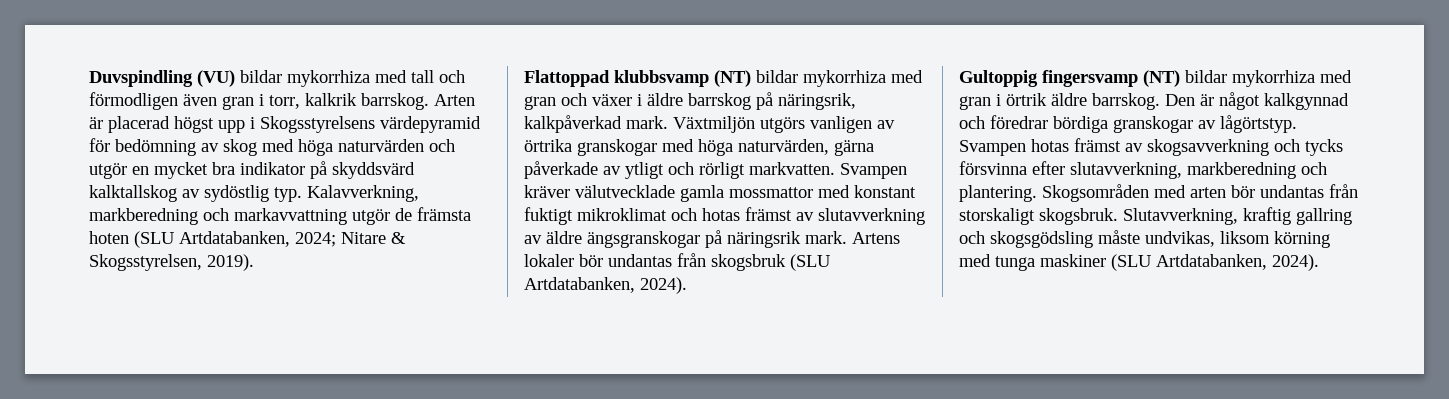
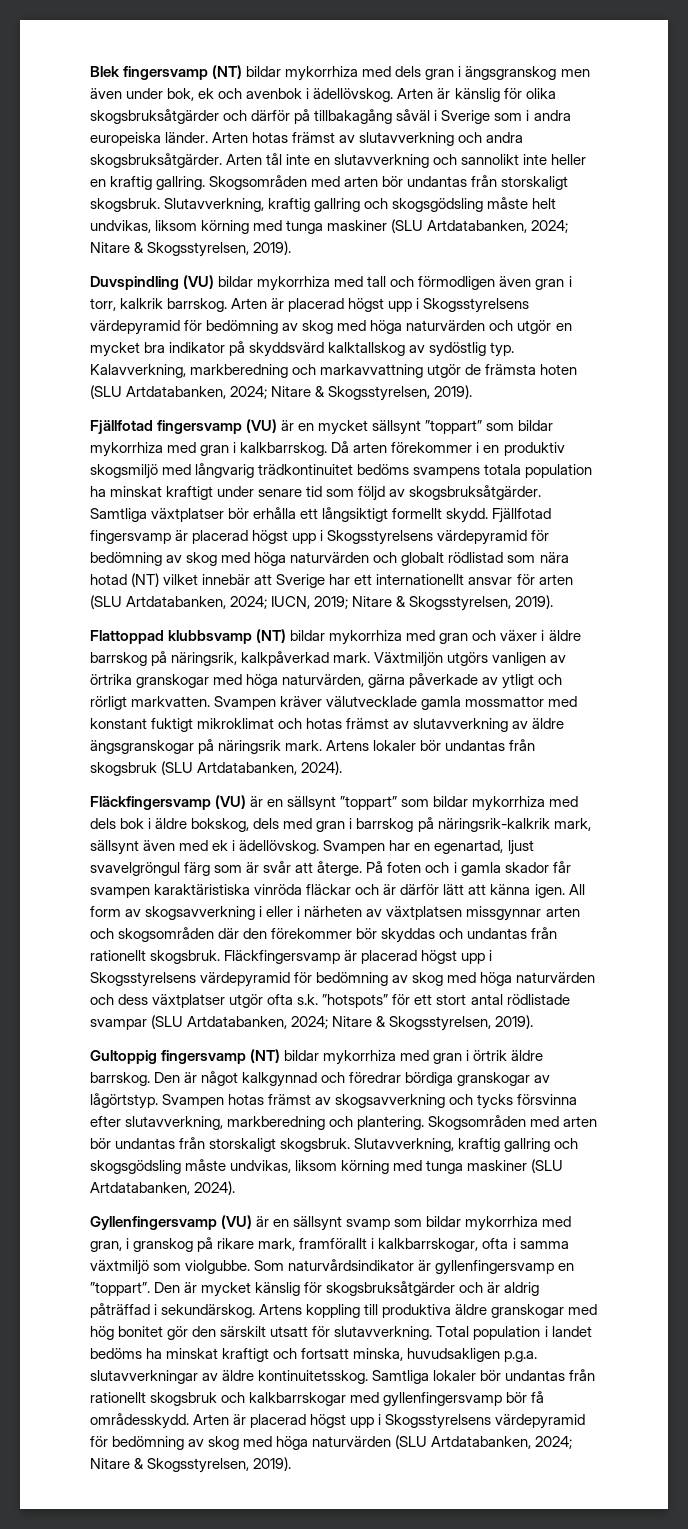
(89, 78) none -> [90,65,590,81] [90,88,556,102] [90,109,571,124] [90,132,524,146] [90,153,587,168] [90,175,569,190] [90,197,557,212] [90,219,569,234] [90,241,292,257] Blek fingersvamp (NT) bildar mykorrhiza med dels gran i ängsgranskog men även under bok, ek och avenbok i ädellövskog. Arten är känslig för olika skogsbruksåtgärder och därför på tillbakagång såväl i Sverige som i andra europeiska länder. Arten hotas främst av slutavverkning och andra skogsbruksåtgärder. Arten tål inte en slutavverkning och sannolikt inte heller en kraftig gallring. Skogsområden med arten bör undantas från storskaligt skogsbruk. Slutavverkning, kraftig gallring och skogsgödsling måste helt undvikas, liksom körning med tunga maskiner (SLU Artdatabanken, 2024; Nitare & Skogsstyrelsen, 2019). //
(254, 262) none -> [90,419,554,435] [90,441,565,457] [90,463,593,479] [90,485,542,501] [90,507,552,523] [90,530,550,545] [90,552,569,566] [90,573,573,588] [90,595,554,611] // Fjällfotad fingersvamp (VU) är en mycket sällsynt ”toppart” som bildar mykorrhiza med gran i kalkbarrskog. Då arten förekommer i en produktiv skogsmiljö med långvarig trädkontinuitet bedöms svampens totala population ha minskat kraftigt under senare tid som följd av skogsbruksåtgärder. Samtliga växtplatser bör erhålla ett långsiktigt formellt skydd. Fjällfotad fingersvamp är placerad högst upp i Skogsstyrelsens värdepyramid för bedömning av skog med höga naturvärden och globalt rödlistad som nära hotad (NT) vilket innebär att Sverige har ett internationellt ansvar för arten (SLU Artdatabanken, 2024; IUCN, 2019; Nitare & Skogsstyrelsen, 2019).
(687, 285) none -> [90,795,579,811] [90,817,591,832] [90,840,534,855] [90,861,571,876] [90,884,585,898] [90,906,580,921] [90,927,558,943] [90,950,493,964] [90,972,596,987] [90,994,570,1008] [90,1015,534,1031] // Fläckfingersvamp (VU) är en sällsynt ”toppart” som bildar mykorrhiza med dels bok i äldre bokskog, dels med gran i barrskog på näringsrik-kalkrik mark, sällsynt även med ek i ädellövskog. Svampen har en egenartad, ljust svavelgröngul färg som är svår att återge. På foten och i gamla skador får svampen karaktäristiska vinröda fläckar och är därför lätt att känna igen. All form av skogsavverkning i eller i närheten av växtplatsen missgynnar arten och skogsområden där den förekommer bör skyddas och undantas från rationellt skogsbruk. Fläckfingersvamp är placerad högst upp i Skogsstyrelsens värdepyramid för bedömning av skog med höga naturvärden och dess växtplatser utgör ofta s.k. ”hotspots” för ett stort antal rödlistade svampar (SLU Artdatabanken, 2024; Nitare & Skogsstyrelsen, 2019).
(1319, 262) none -> [90,1215,572,1231] [90,1237,569,1252] [90,1259,575,1275] [90,1281,540,1297] [90,1303,598,1318] [90,1326,592,1340] [90,1348,538,1362] [90,1369,596,1384] [90,1391,545,1407] [90,1413,586,1429] [90,1435,573,1450] [90,1457,292,1473] // Gyllenfingersvamp (VU) är en sällsynt svamp som bildar mykorrhiza med gran, i granskog på rikare mark, framförallt i kalkbarrskogar, ofta i samma växtmiljö som violgubbe. Som naturvårdsindikator är gyllenfingersvamp en ”toppart”. Den är mycket känslig för skogsbruksåtgärder och är aldrig påträffad i sekundärskog. Artens koppling till produktiva äldre granskogar med hög bonitet gör den särskilt utsatt för slutavverkning. Total population i landet bedöms ha minskat kraftigt och fortsatt minska, huvudsakligen p.g.a. slutavverkningar av äldre kontinuitetsskog. Samtliga lokaler bör undantas från rationellt skogsbruk och kalkbarrskogar med gyllenfingersvamp bör få områdesskydd. Arten är placerad högst upp i Skogsstyrelsens värdepyramid för bedömning av skog med höga naturvärden (SLU Artdatabanken, 2024; Nitare & Skogsstyrelsen, 2019).

